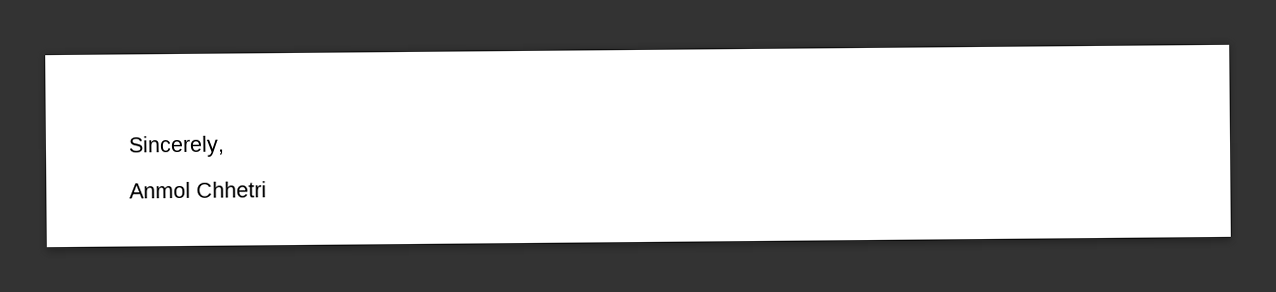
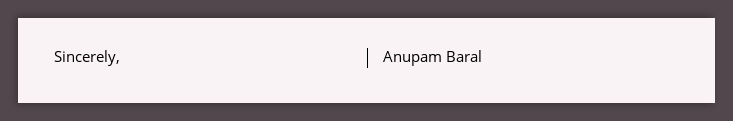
[129,181,267,199] Anmol Chhetri -> [383,50,483,66] Anupam Baral

